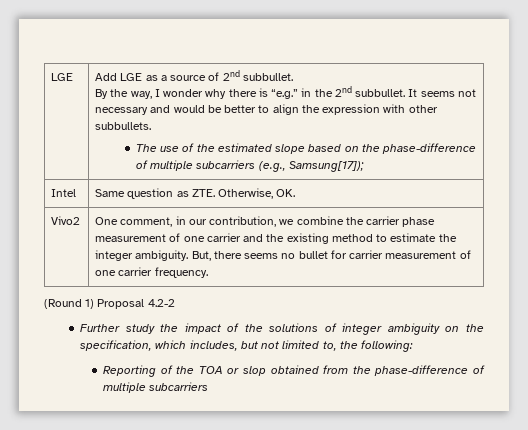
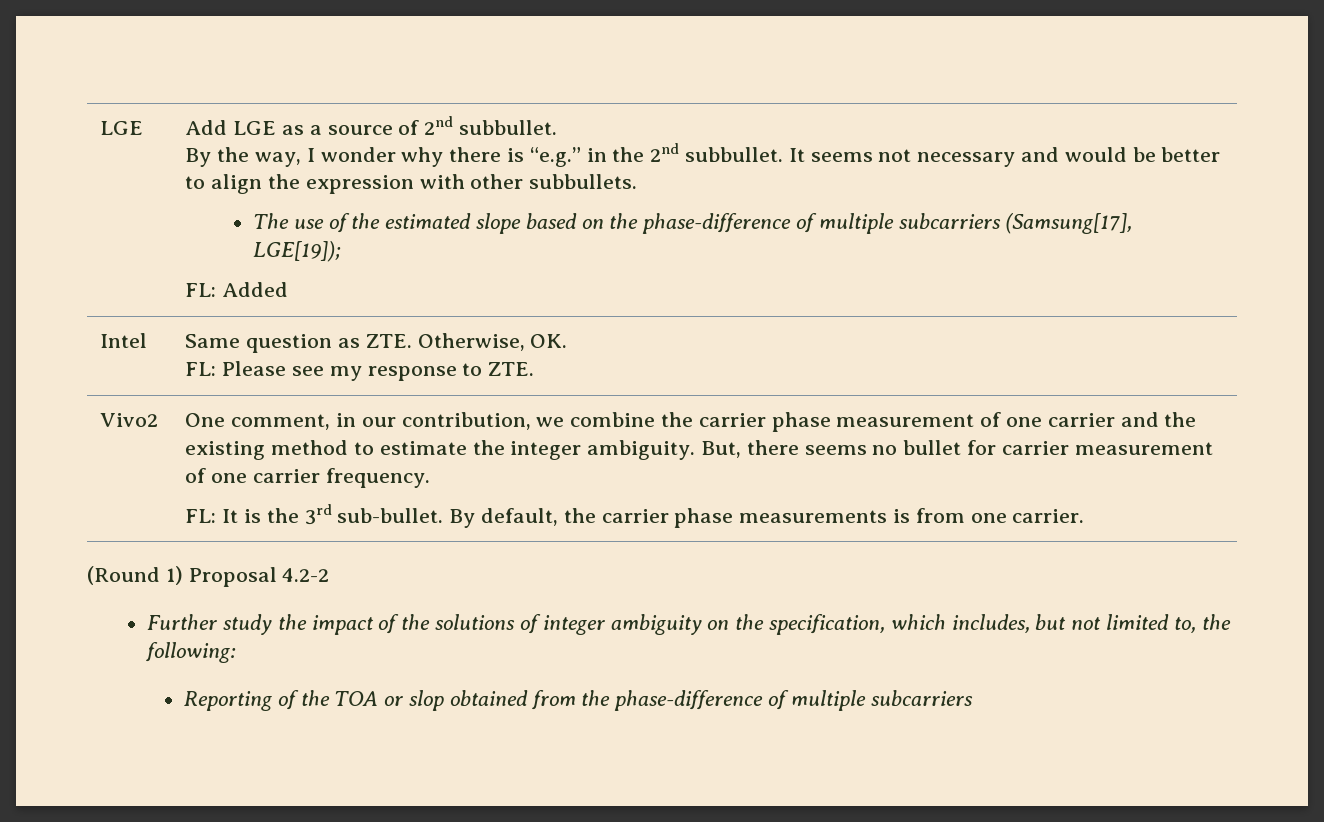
[258,161,364,172] (e.g., Samsung[17]); -> [1005,213,1133,234] [252,241,341,262] [185,282,289,297] (Samsung[17], LGE[19]); // FL: Added
(296, 193) none -> [185,361,535,381] // FL: Please see my response to ZTE.
(208, 272) none -> [185,504,1085,528] // FL: It is the 3rd sub-bullet. By default, the carrier phase measurements is from one carrier.

